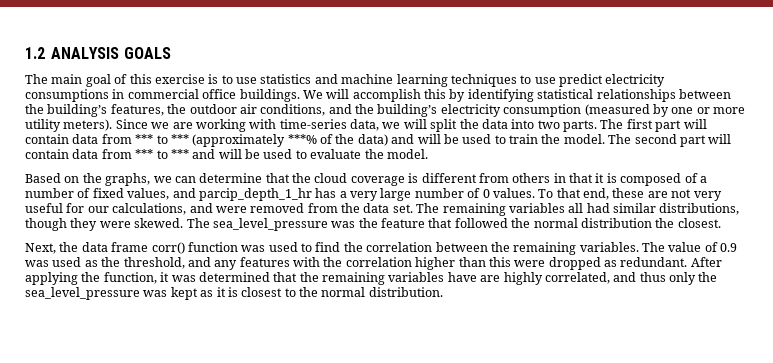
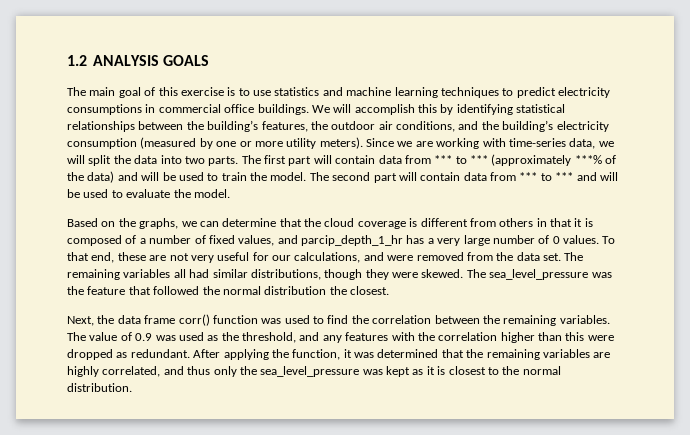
[534,77,556,84] use -> (514, 92) none
[447,272,477,282] have -> (590, 353) none

